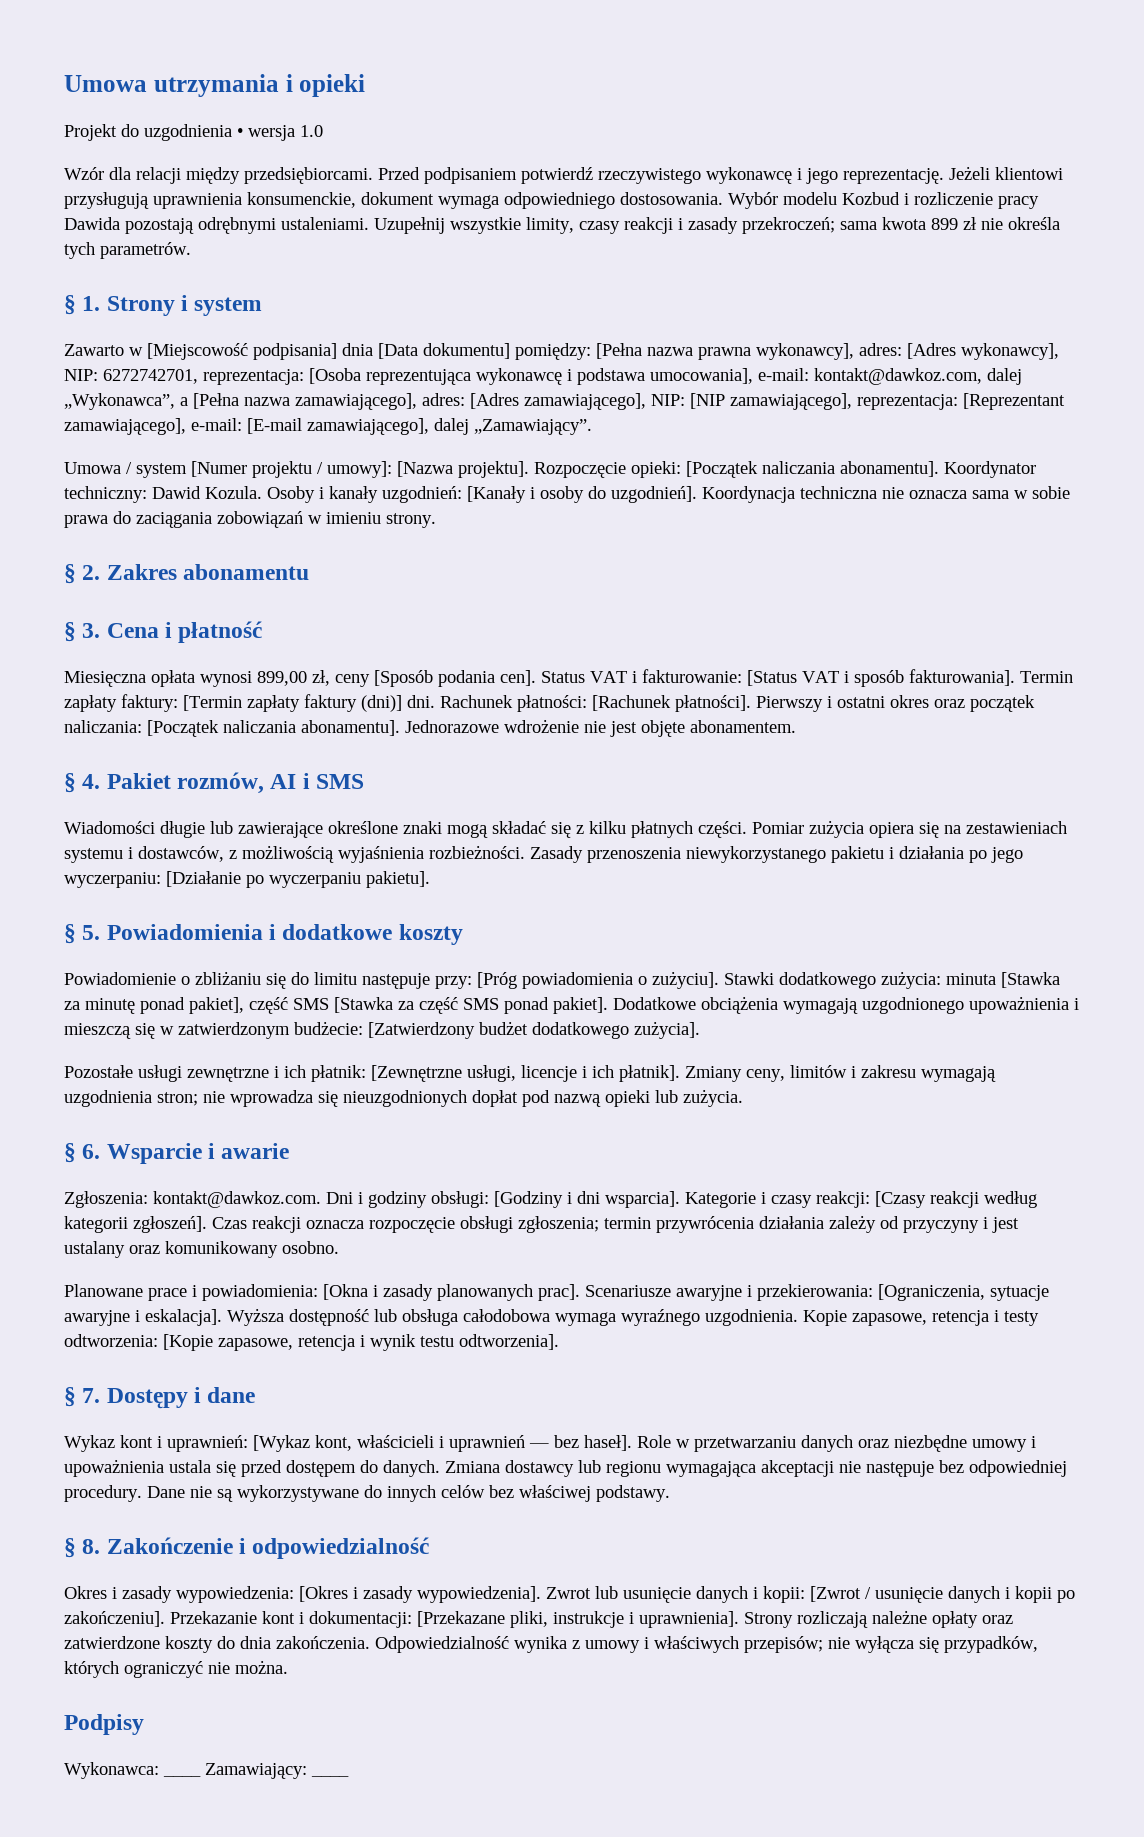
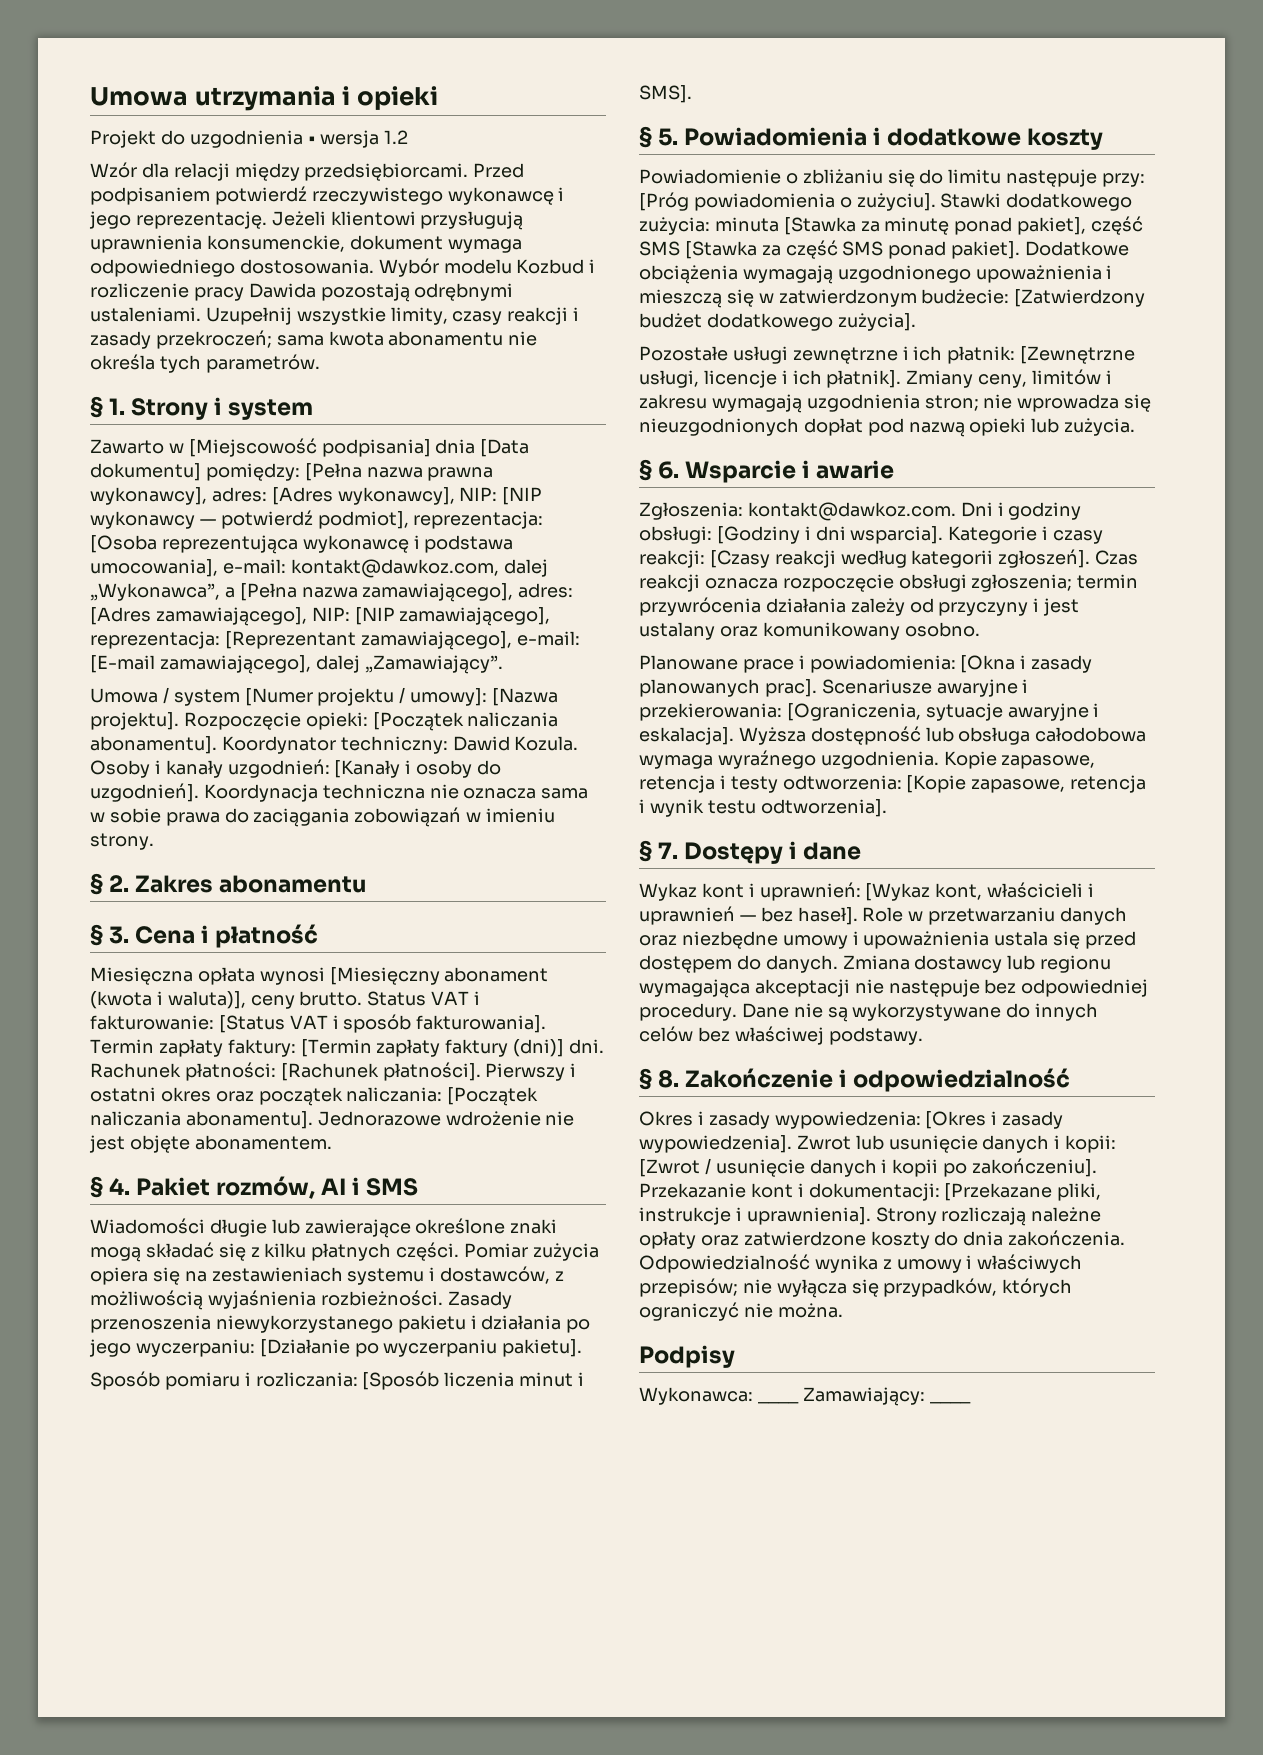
[300,125,323,137] 1.0 -> [384,130,409,144] 1.2
[931,217,977,230] 899 zł -> [388,331,504,346] abonamentu
[103,369,198,384] 6272742701, -> [502,487,543,505] [90,510,409,529] [NIP wykonawcy — potwierdź podmiot],
[257,670,536,687] 899,00 zł, ceny [Sposób podania cen]. -> [329,967,549,985] [90,991,363,1009] [Miesięczny abonament (kwota i waluta)], ceny brutto.
(430, 879) none -> [90,1371,585,1390] [639,85,692,103] // Sposób pomiaru i rozliczania: [Sposób liczenia minut i SMS].

